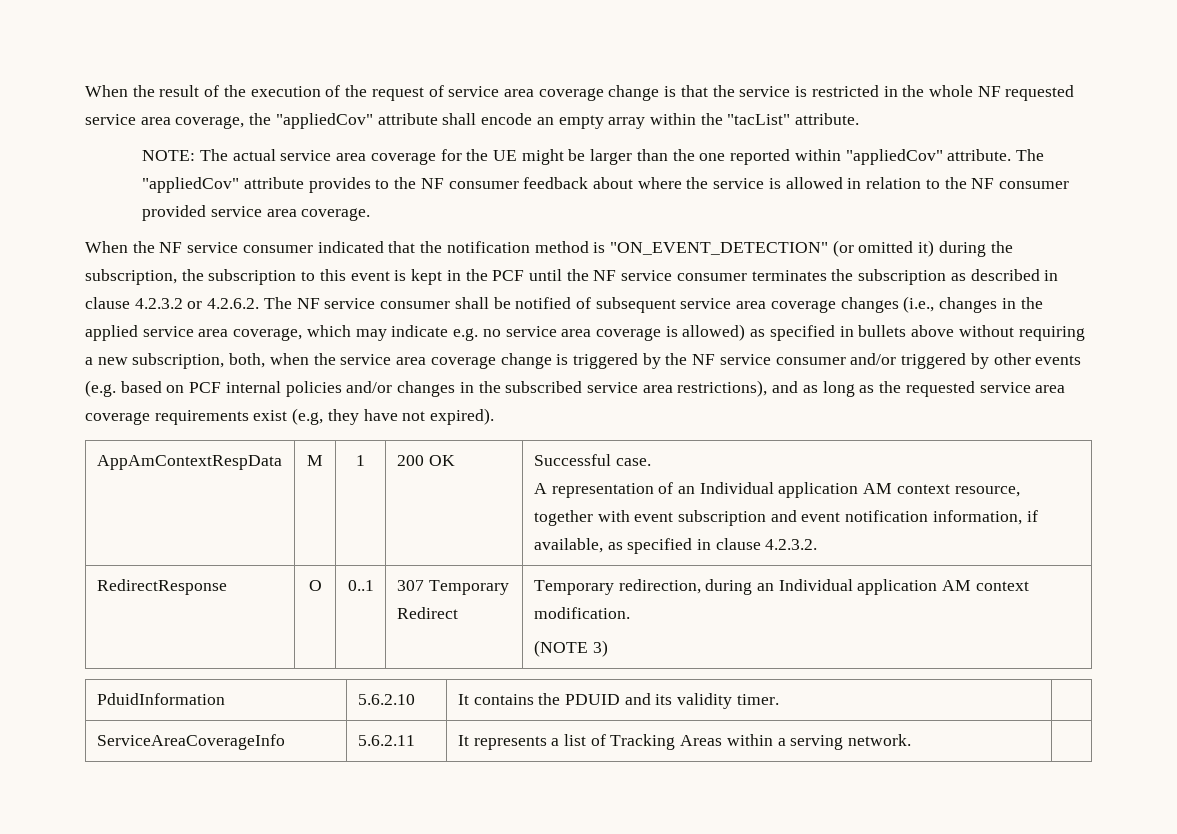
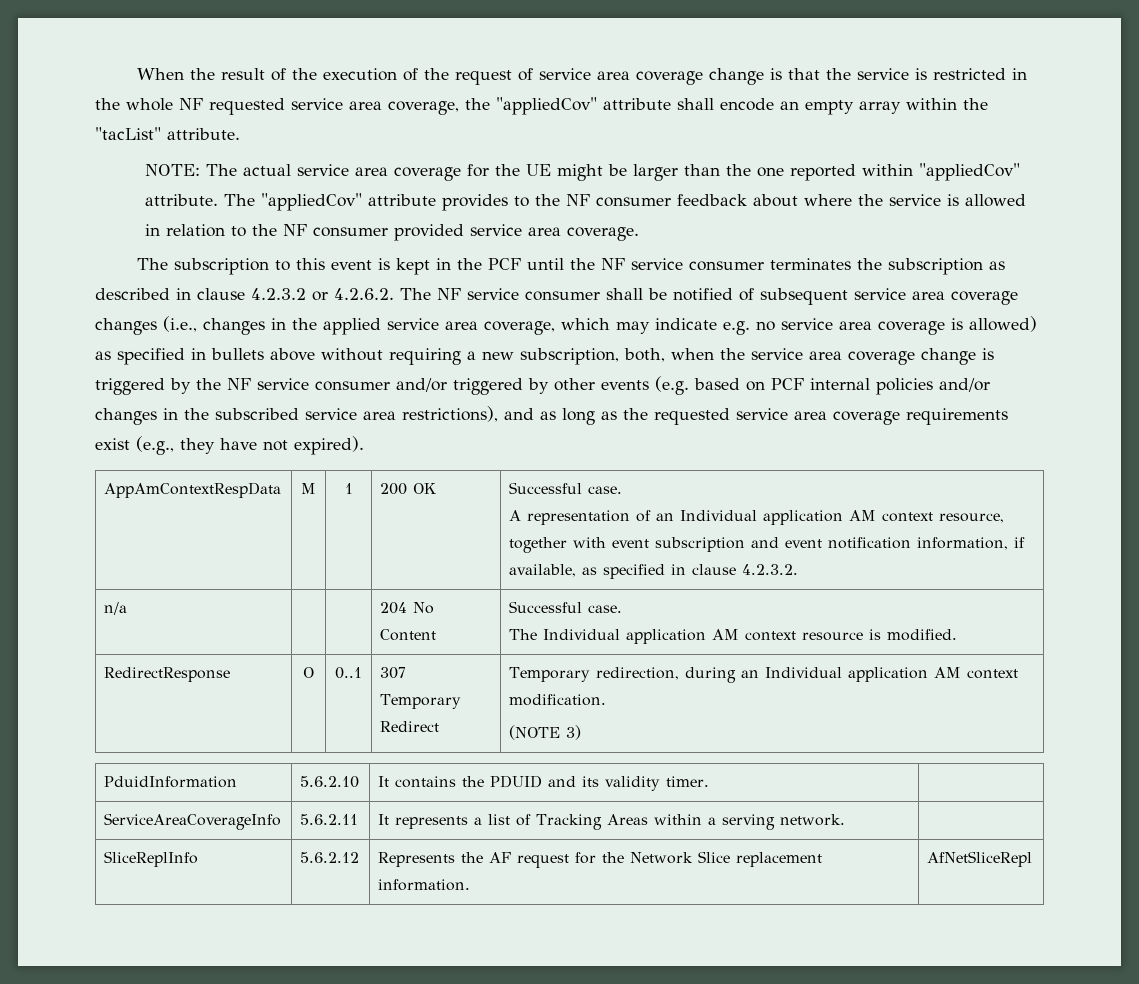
[85,240,1013,257] [85,269,204,285] When the NF service consumer indicated that the notification method is "ON_EVENT_DETECTION" (or omitted it) during the subscription, the -> [137,258,169,270] The
[292,408,324,425] (e.g, -> [136,436,174,455] (e.g.,
(818, 544) none -> [104,602,128,615] [380,602,435,614] [380,629,437,641] [509,601,623,613] [509,629,958,644] // n/a | | | 204 No Content | Successful case. // The Individual application AM context resource is modified.
(912, 740) none -> [104,851,199,867] [300,852,360,863] [378,851,823,868] [378,879,471,891] [927,851,1033,867] // SliceReplInfo | 5.6.2.12 | Represents the AF request for the Network Slice replacement information. | AfNetSliceRepl

